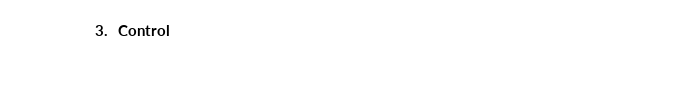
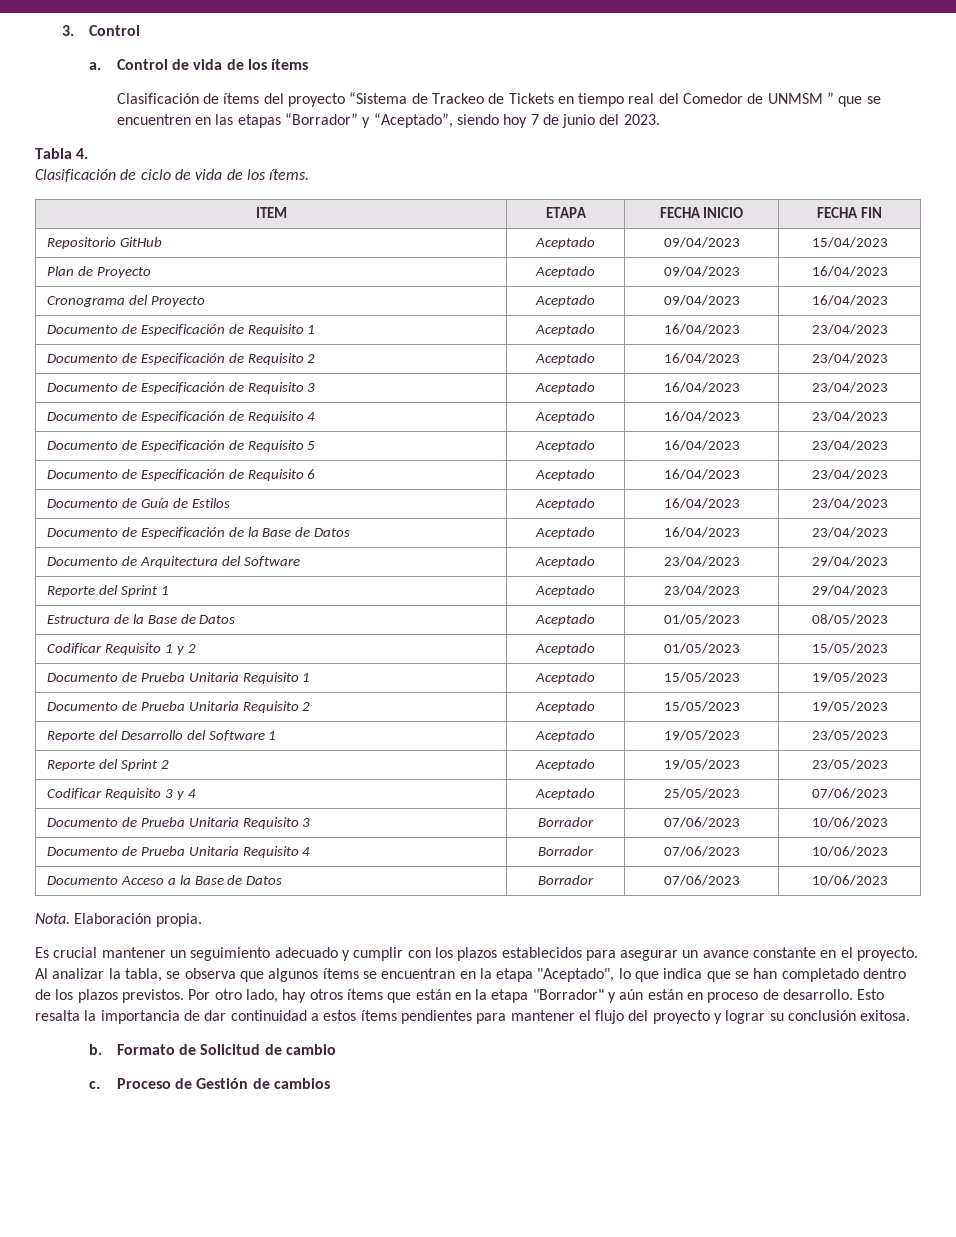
(170, 30) none -> [89,59,309,70] [116,92,881,107] [116,113,660,128] [35,148,89,159] [35,169,310,182] [255,207,287,218] [545,207,587,218] [659,207,744,218] [817,207,882,218] [46,237,162,249] [535,237,595,249] [663,237,740,248] [811,237,888,248] [46,266,151,278] [535,266,595,278] [663,266,740,277] [811,266,888,277] [46,295,205,307] [535,295,595,307] [663,295,740,306] [811,295,888,306] [46,324,316,336] [535,324,595,336] [663,324,740,335] [811,324,888,335] [46,353,316,365] [535,353,595,365] [663,353,740,364] [811,353,888,364] [46,382,316,394] [535,382,595,394] [663,382,740,393] [811,382,888,393] [46,411,316,423] [535,411,595,423] [663,411,740,422] [811,411,888,422] [46,440,316,452] [535,440,595,452] [663,440,740,451] [811,440,888,451] [46,469,316,481] [535,469,595,481] [663,469,740,480] [811,469,888,480] [46,498,230,508] [535,498,595,510] [663,498,740,509] [811,498,888,509] [46,527,351,539] [535,527,595,539] [663,527,740,538] [811,527,888,538] [46,556,300,568] [535,556,595,568] [663,556,740,567] [811,556,888,567] [46,585,169,597] [535,585,595,597] [663,585,740,596] [811,585,888,596] [46,614,236,624] [535,614,595,626] [663,614,740,625] [811,614,888,625] [46,643,196,655] [535,643,595,655] [663,643,740,654] [811,643,888,654] [46,672,311,684] [535,672,595,684] [663,672,740,683] [811,672,888,683] [46,701,311,713] [535,701,595,713] [663,701,740,712] [811,701,888,712] [46,730,277,742] [535,730,595,742] [663,730,740,741] [811,730,888,741] [46,759,169,771] [535,759,595,771] [663,759,740,770] [811,759,888,770] [46,788,196,800] [535,788,595,800] [663,788,740,799] [811,788,888,799] [46,817,311,829] [538,817,594,827] [663,817,740,828] [811,817,888,828] [46,846,311,858] [538,846,594,856] [663,846,740,857] [811,846,888,857] [46,875,283,885] [538,875,594,885] [663,875,740,886] [811,875,888,886] [35,913,202,927] [35,947,919,961] [35,968,907,982] [35,989,885,1003] [35,1010,911,1024] [89,1044,336,1055] [89,1078,330,1089] // a. Control de vida de los ítems // Clasificación de ítems del proyecto “Sistema de Trackeo de Tickets en tiempo real del Comedor de UNMSM ” que se encuentren en las etapas “Borrador” y “Aceptado”, siendo hoy 7 de junio del 2023. // Tabla 4. // Clasificación de ciclo de vida de los ítems. // ITEM | ETAPA | FECHA INICIO | FECHA FIN // Repositorio GitHub | Aceptado | 09/04/2023 | 15/04/2023 // Plan de Proyecto | Aceptado | 09/04/2023 | 16/04/2023 // Cronograma del Proyecto | Aceptado | 09/04/2023 | 16/04/2023 // Documento de Especificación de Requisito 1 | Aceptado | 16/04/2023 | 23/04/2023 // Documento de Especificación de Requisito 2 | Aceptado | 16/04/2023 | 23/04/2023 // Documento de Especificación de Requisito 3 | Aceptado | 16/04/2023 | 23/04/2023 // Documento de Especificación de Requisito 4 | Aceptado | 16/04/2023 | 23/04/2023 // Documento de Especificación de Requisito 5 | Aceptado | 16/04/2023 | 23/04/2023 // Documento de Especificación de Requisito 6 | Aceptado | 16/04/2023 | 23/04/2023 // Documento de Guía de Estilos | Aceptado | 16/04/2023 | 23/04/2023 // Documento de Especificación de la Base de Datos | Aceptado | 16/04/2023 | 23/04/2023 // Documento de Arquitectura del Software | Aceptado | 23/04/2023 | 29/04/2023 // Reporte del Sprint 1 | Aceptado | 23/04/2023 | 29/04/2023 // Estructura de la Base de Datos | Aceptado | 01/05/2023 | 08/05/2023 // Codificar Requisito 1 y 2 | Aceptado | 01/05/2023 | 15/05/2023 // Documento de Prueba Unitaria Requisito 1 | Aceptado | 15/05/2023 | 19/05/2023 // Documento de Prueba Unitaria Requisito 2 | Aceptado | 15/05/2023 | 19/05/2023 // Reporte del Desarrollo del Software 1 | Aceptado | 19/05/2023 | 23/05/2023 // Reporte del Sprint 2 | Aceptado | 19/05/2023 | 23/05/2023 // Codificar Requisito 3 y 4 | Aceptado | 25/05/2023 | 07/06/2023 // Documento de Prueba Unitaria Requisito 3 | Borrador | 07/06/2023 | 10/06/2023 // Documento de Prueba Unitaria Requisito 4 | Borrador | 07/06/2023 | 10/06/2023 // Documento Acceso a la Base de Datos | Borrador | 07/06/2023 | 10/06/2023 // Nota. Elaboración propia. // Es crucial mantener un seguimiento adecuado y cumplir con los plazos establecidos para asegurar un avance constante en el proyecto. Al analizar la tabla, se observa que algunos ítems se encuentran en la etapa "Aceptado", lo que indica que se han completado dentro de los plazos previstos. Por otro lado, hay otros ítems que están en la etapa "Borrador" y aún están en proceso de desarrollo. Esto resalta la importancia de dar continuidad a estos ítems pendientes para mantener el flujo del proyecto y lograr su conclusión exitosa. // b. Formato de Solicitud de cambio // c. Proceso de Gestión de cambios

